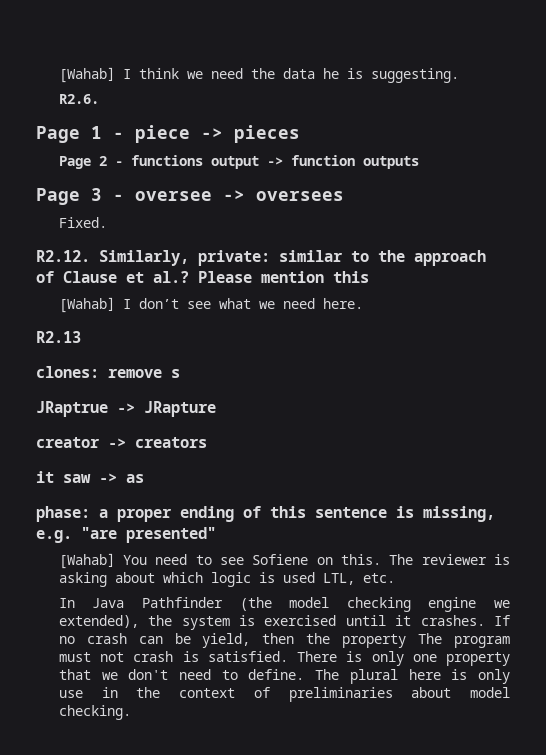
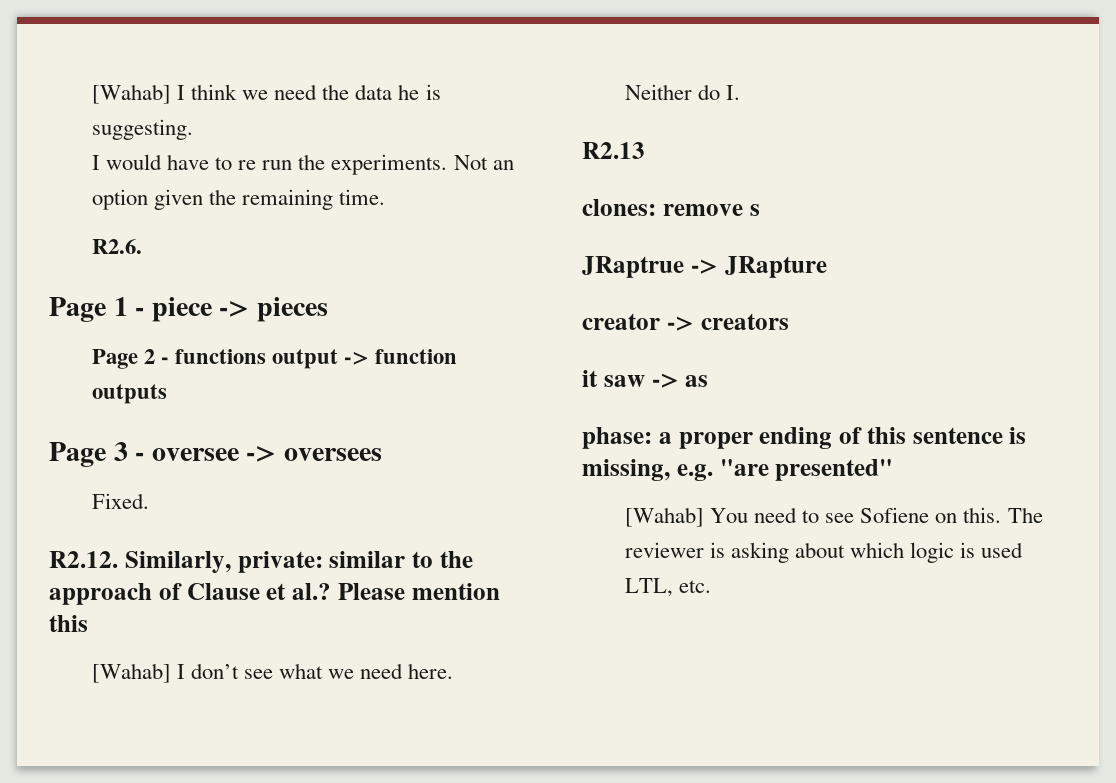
(459, 75) none -> [91,154,514,175] [91,189,386,210] // I would have to re run the experiments. Not an option given the remaining time.
(363, 303) none -> [624,84,741,100] // Neither do I.
[58,597,510,612] [58,615,510,630] [58,633,510,648] [58,651,511,666] [58,669,510,684] [58,687,510,702] [58,705,131,720] // In Java Pathfinder (the model checking engine we extended), the system is exercised until it crashes. If no crash can be yield, then the property The program must not crash is satisfied. There is only one property that we don't need to define. The plural here is only use in the context of preliminaries about model checking. -> (711, 586) none

